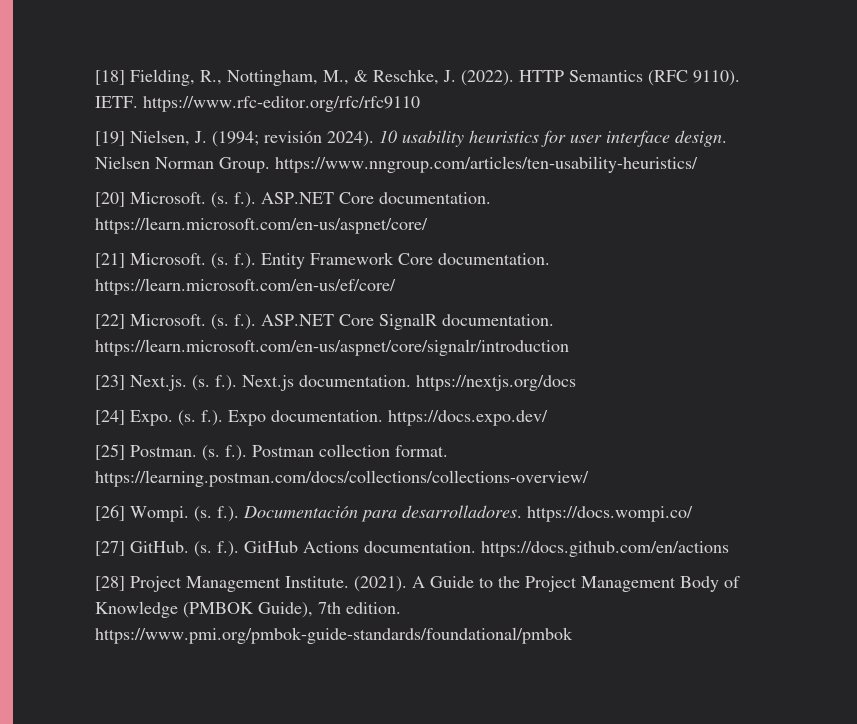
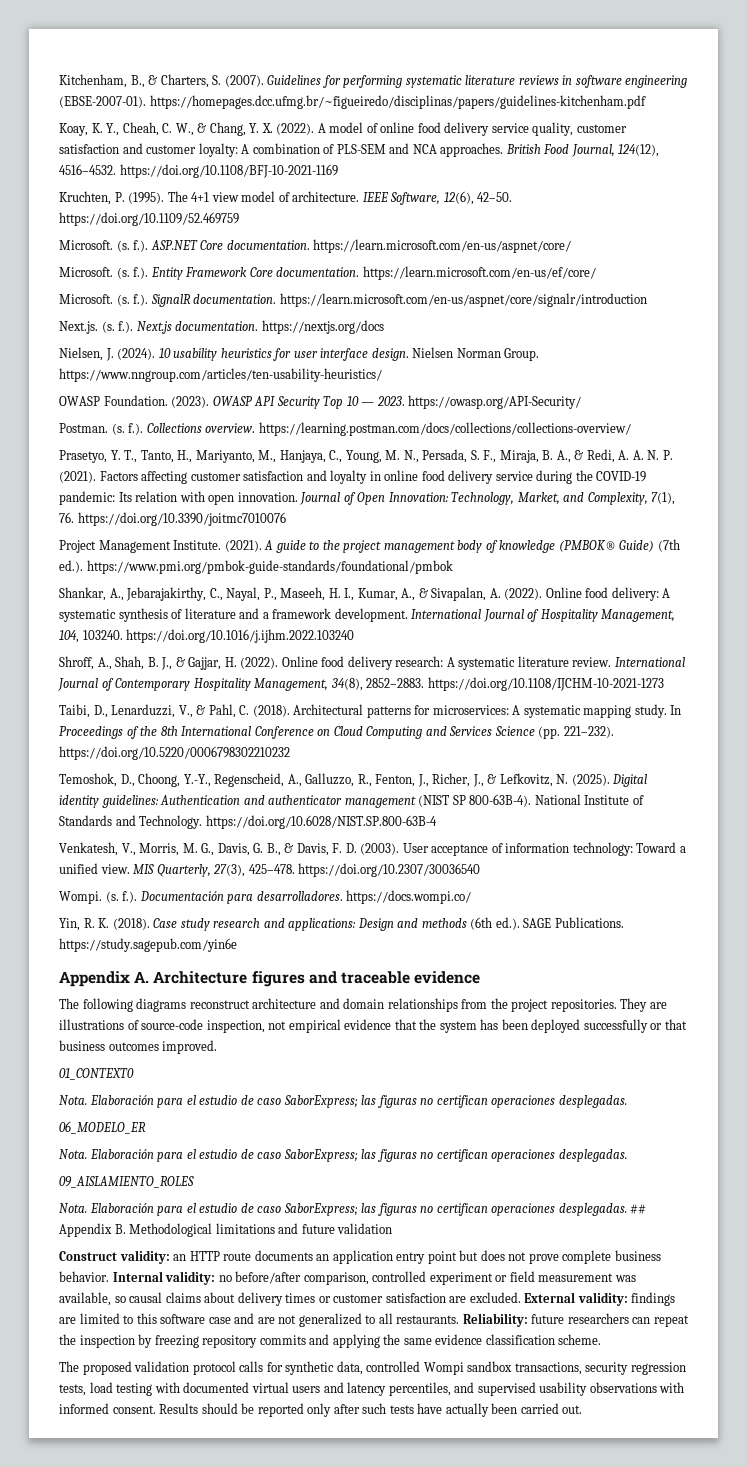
[95,69,740,86] [95,96,420,112] [95,130,374,147] [18] Fielding, R., Nottingham, M., & Reschke, J. (2022). HTTP Semantics (RFC 9110). IETF. https://www.rfc-editor.org/rfc/rfc9110 // [19] Nielsen, J. (1994; revisión 2024). -> [59,74,688,88] [59,95,646,109] [59,122,627,136] [59,143,660,157] [59,164,338,178] [59,191,513,205] [59,212,239,226] [59,239,572,253] [59,266,596,280] [59,293,647,307] [59,320,384,334] [59,347,156,361] Kitchenham, B., & Charters, S. (2007). Guidelines for performing systematic literature reviews in software engineering (EBSE-2007-01). https://homepages.dcc.ufmg.br/~figueiredo/disciplinas/papers/guidelines-kitchenham.pdf // Koay, K. Y., Cheah, C. W., & Chang, Y. X. (2022). A model of online food delivery service quality, customer satisfaction and customer loyalty: A combination of PLS-SEM and NCA approaches. British Food Journal, 124(12), 4516–4532. https://doi.org/10.1108/BFJ-10-2021-1169 // Kruchten, P. (1995). The 4+1 view model of architecture. IEEE Software, 12(6), 42–50. https://doi.org/10.1109/52.469759 // Microsoft. (s. f.). ASP.NET Core documentation. https://learn.microsoft.com/en-us/aspnet/core/ // Microsoft. (s. f.). Entity Framework Core documentation. https://learn.microsoft.com/en-us/ef/core/ // Microsoft. (s. f.). SignalR documentation. https://learn.microsoft.com/en-us/aspnet/core/signalr/introduction // Next.js. (s. f.). Next.js documentation. https://nextjs.org/docs // Nielsen, J. (2024).
[95,192,491,208] [95,217,428,234] [95,252,550,269] [95,278,396,295] [95,313,554,330] [95,339,569,356] [95,375,576,391] [95,410,548,426] [95,444,448,461] [95,470,589,487] [95,505,125,521] [20] Microsoft. (s. f.). ASP.NET Core documentation. https://learn.microsoft.com/en-us/aspnet/core/ // [21] Microsoft. (s. f.). Entity Framework Core documentation. https://learn.microsoft.com/en-us/ef/core/ // [22] Microsoft. (s. f.). ASP.NET Core SignalR documentation. https://learn.microsoft.com/en-us/aspnet/core/signalr/introduction // [23] Next.js. (s. f.). Next.js documentation. https://nextjs.org/docs // [24] Expo. (s. f.). Expo documentation. https://docs.expo.dev/ // [25] Postman. (s. f.). Postman collection format. https://learning.postman.com/docs/collections/collections-overview/ // [26] -> [59,395,582,409] [59,422,631,436] [59,449,673,463] [59,470,647,484] [59,491,676,505] [59,512,286,526] [59,539,680,553] [59,560,453,574] [59,587,671,601] [59,608,676,622] [59,629,355,643] [59,656,685,670] [58,677,664,691] [59,704,682,718] [59,726,614,739] [59,746,290,760] [59,773,648,787] [59,794,644,808] [59,815,437,829] [59,842,686,856] [59,863,481,877] OWASP Foundation. (2023). OWASP API Security Top 10 — 2023. https://owasp.org/API-Security/ // Postman. (s. f.). Collections overview. https://learning.postman.com/docs/collections/collections-overview/ // Prasetyo, Y. T., Tanto, H., Mariyanto, M., Hanjaya, C., Young, M. N., Persada, S. F., Miraja, B. A., & Redi, A. A. N. P. (2021). Factors affecting customer satisfaction and loyalty in online food delivery service during the COVID-19 pandemic: Its relation with open innovation. Journal of Open Innovation: Technology, Market, and Complexity, 7(1), 76. https://doi.org/10.3390/joitmc7010076 // Project Management Institute. (2021). A guide to the project management body of knowledge (PMBOK® Guide) (7th ed.). https://www.pmi.org/pmbok-guide-standards/foundational/pmbok // Shankar, A., Jebarajakirthy, C., Nayal, P., Maseeh, H. I., Kumar, A., & Sivapalan, A. (2022). Online food delivery: A systematic synthesis of literature and a framework development. International Journal of Hospitality Management, 104, 103240. https://doi.org/10.1016/j.ijhm.2022.103240 // Shroff, A., Shah, B. J., & Gajjar, H. (2022). Online food delivery research: A systematic literature review. International Journal of Contemporary Hospitality Management, 34(8), 2852–2883. https://doi.org/10.1108/IJCHM-10-2021-1273 // Taibi, D., Lenarduzzi, V., & Pahl, C. (2018). Architectural patterns for microservices: A systematic mapping study. In Proceedings of the 8th International Conference on Cloud Computing and Services Science (pp. 221–232). https://doi.org/10.5220/0006798302210232 // Temoshok, D., Choong, Y.-Y., Regenscheid, A., Galluzzo, R., Fenton, J., Richer, J., & Lefkovitz, N. (2025). Digital identity guidelines: Authentication and authenticator management (NIST SP 800-63B-4). National Institute of Standards and Technology. https://doi.org/10.6028/NIST.SP.800-63B-4 // Venkatesh, V., Morris, M. G., Davis, G. B., & Davis, F. D. (2003). User acceptance of information technology: Toward a unified view. MIS Quarterly, 27(3), 425–478. https://doi.org/10.2307/30036540 //
[95,541,729,557] [95,576,740,592] [95,601,401,618] [95,627,573,644] [27] GitHub. (s. f.). GitHub Actions documentation. https://docs.github.com/en/actions // [28] Project Management Institute. (2021). A Guide to the Project Management Body of Knowledge (PMBOK Guide), 7th edition. https://www.pmi.org/pmbok-guide-standards/foundational/pmbok -> [59,917,624,931] [59,938,237,952] [59,971,481,987] [59,998,667,1012] [59,1019,687,1033] [59,1040,218,1054] [59,1068,134,1080] [59,1095,627,1108] [59,1121,146,1134] [59,1149,627,1162] [59,1176,194,1188] [59,1203,647,1216] [59,1223,393,1237] [59,1250,661,1264] [59,1271,636,1285] [59,1292,676,1306] [59,1313,689,1327] [59,1334,602,1348] [59,1361,686,1375] [59,1382,685,1396] [59,1403,583,1417] Yin, R. K. (2018). Case study research and applications: Design and methods (6th ed.). SAGE Publications. https://study.sagepub.com/yin6e // Appendix A. Architecture figures and traceable evidence // The following diagrams reconstruct architecture and domain relationships from the project repositories. They are illustrations of source-code inspection, not empirical evidence that the system has been deployed successfully or that business outcomes improved. // 01_CONTEXT0 // Nota. Elaboración para el estudio de caso SaborExpress; las figuras no certifican operaciones desplegadas. // 06_MODELO_ER // Nota. Elaboración para el estudio de caso SaborExpress; las figuras no certifican operaciones desplegadas. // 09_AISLAMIENTO_ROLES // Nota. Elaboración para el estudio de caso SaborExpress; las figuras no certifican operaciones desplegadas. ## Appendix B. Methodological limitations and future validation // Construct validity: an HTTP route documents an application entry point but does not prove complete business behavior. Internal validity: no before/after comparison, controlled experiment or field measurement was available, so causal claims about delivery times or customer satisfaction are excluded. External validity: findings are limited to this software case and are not generalized to all restaurants. Reliability: future researchers can repeat the inspection by freezing repository commits and applying the same evidence classification scheme. // The proposed validation protocol calls for synthetic data, controlled Wompi sandbox transactions, security regression tests, load testing with documented virtual users and latency percentiles, and supervised usability observations with informed consent. Results should be reported only after such tests have actually been carried out.

